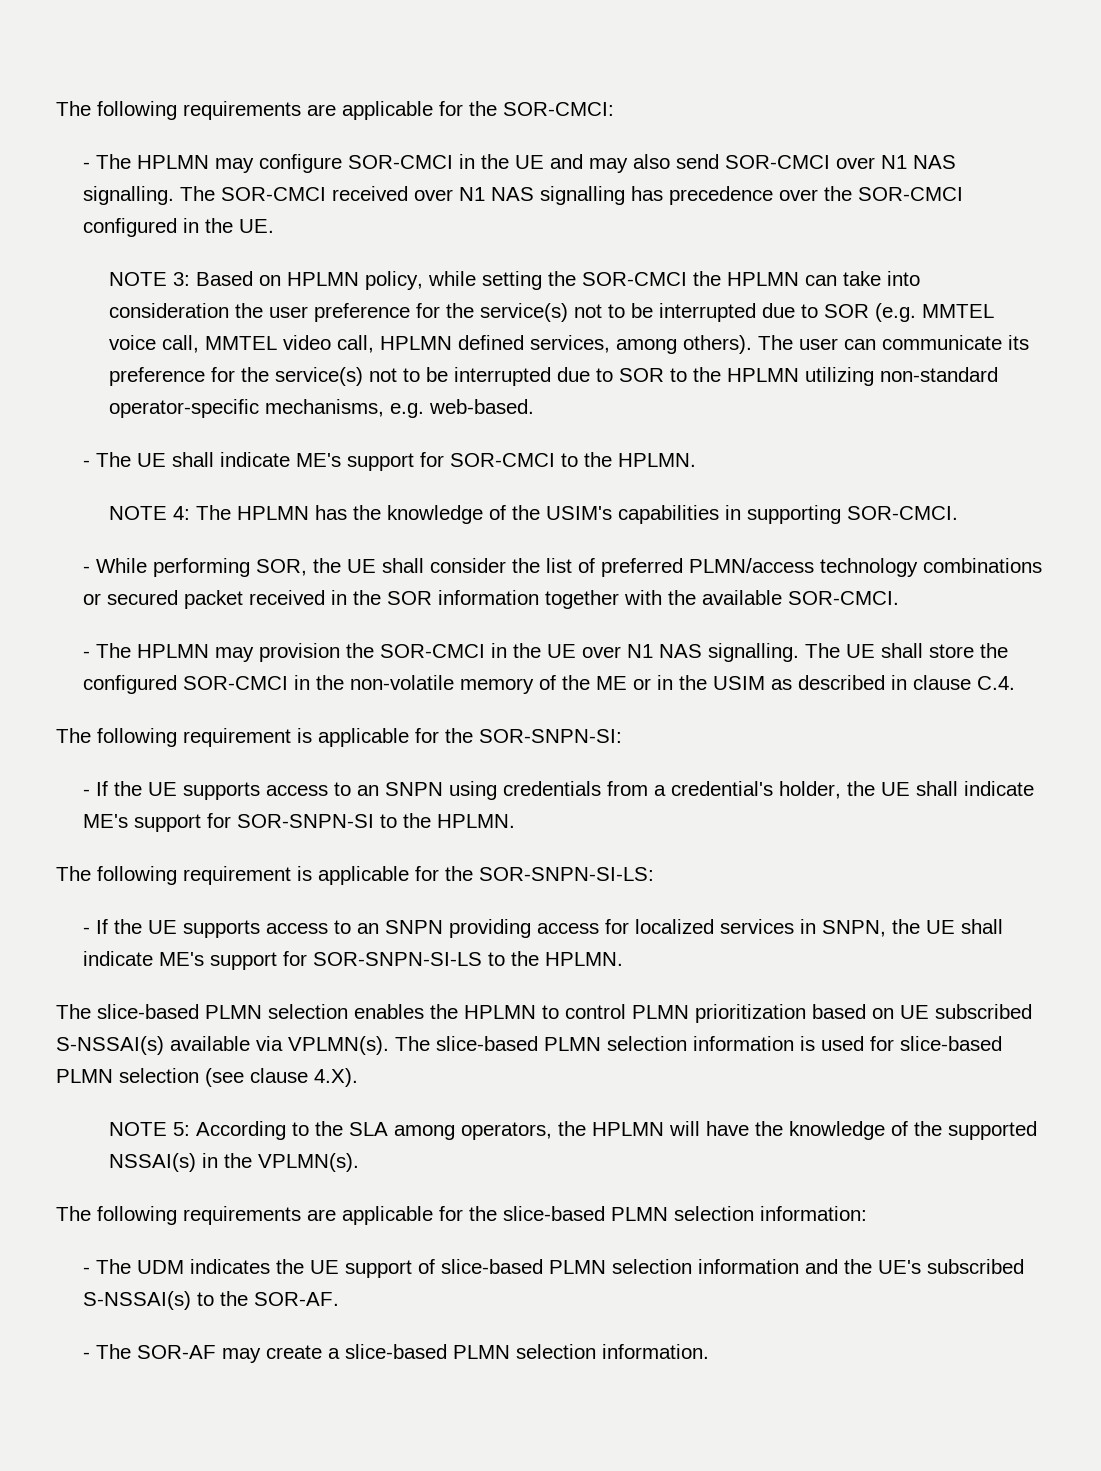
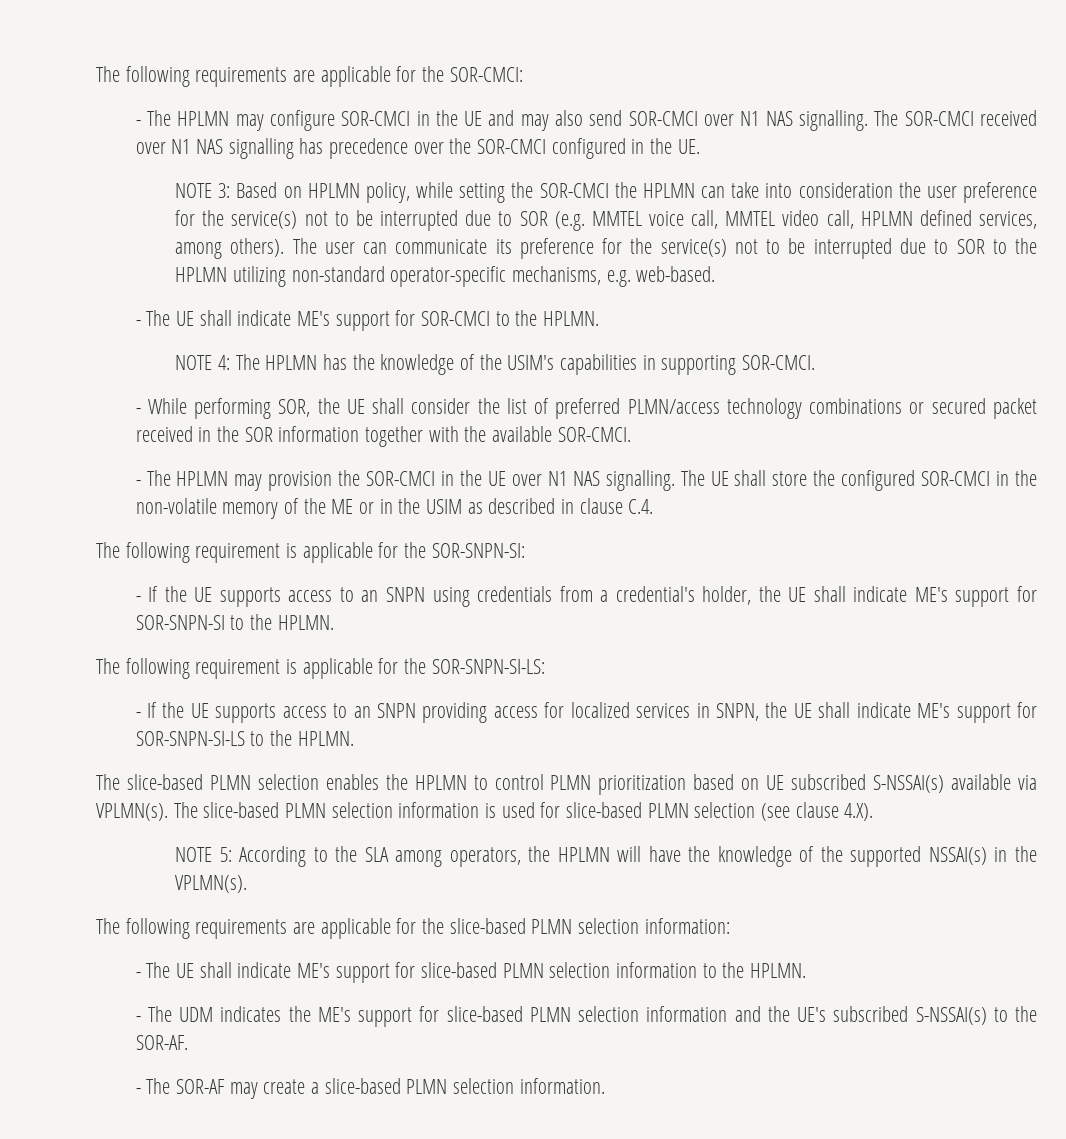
(867, 1213) none -> [135,962,806,983] // - The UE shall indicate ME's support for slice-based PLMN selection information to the HPLMN.
[309,1259,435,1278] UE support of -> [317,1006,440,1027] ME's support for

